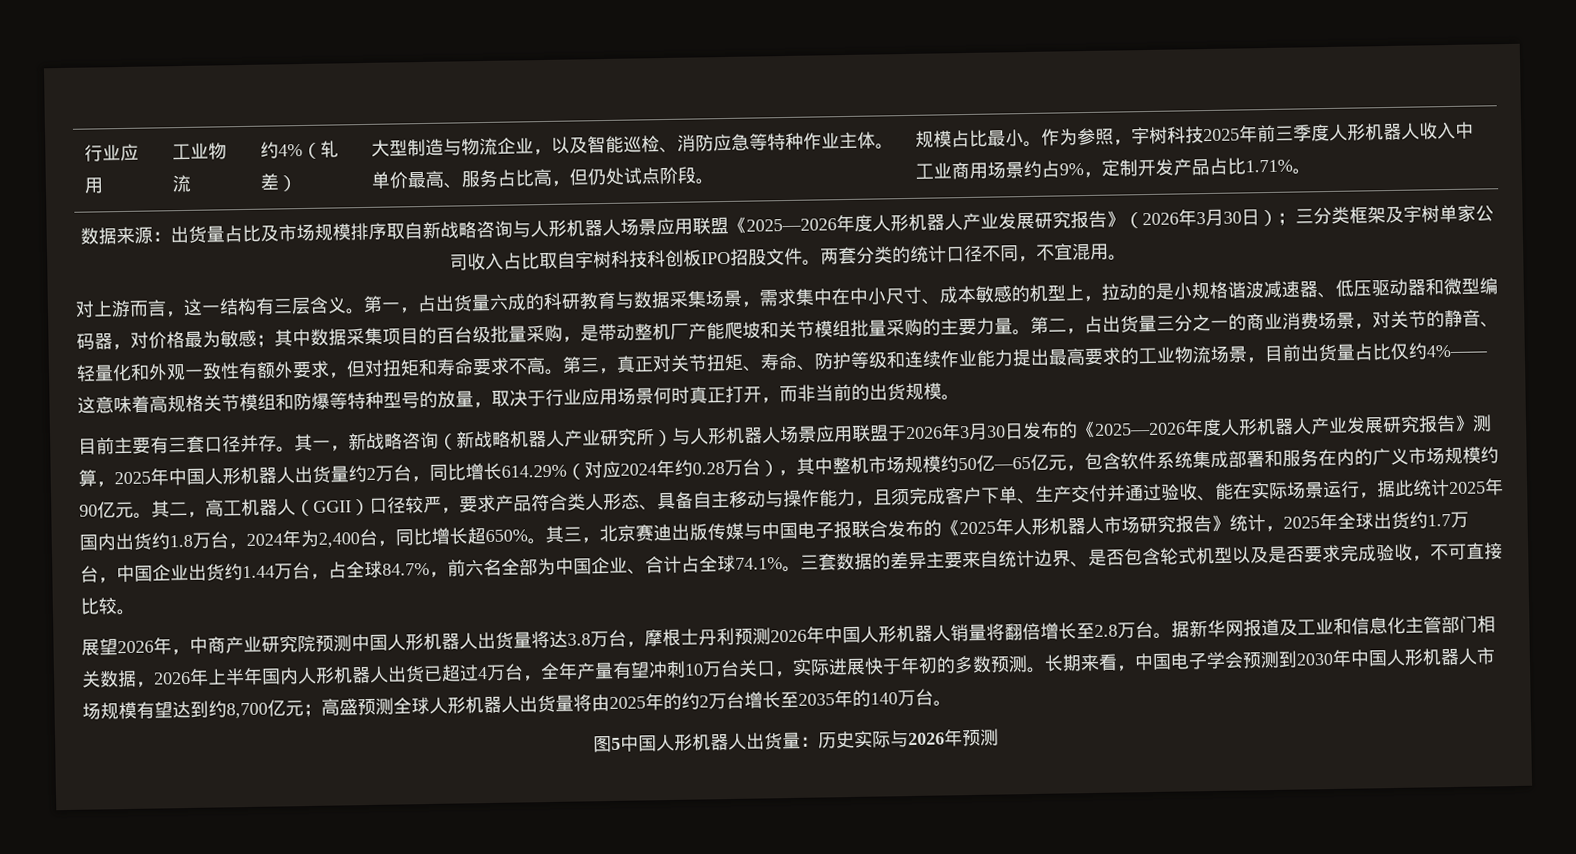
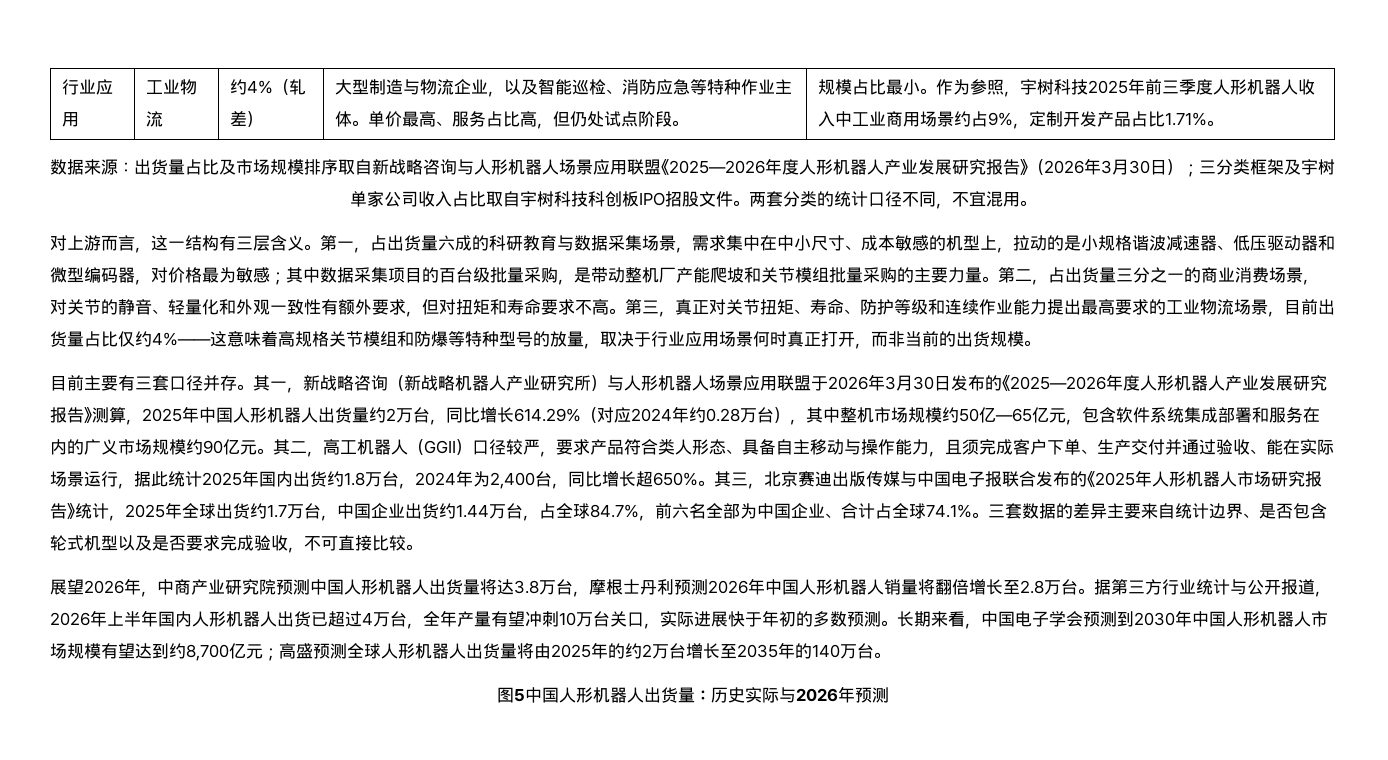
[1189,615,1496,638] [81,669,137,688] 新华网报道及工业和信息化主管部门相关数据 -> [1111,579,1315,595] 第三方行业统计与公开报道

